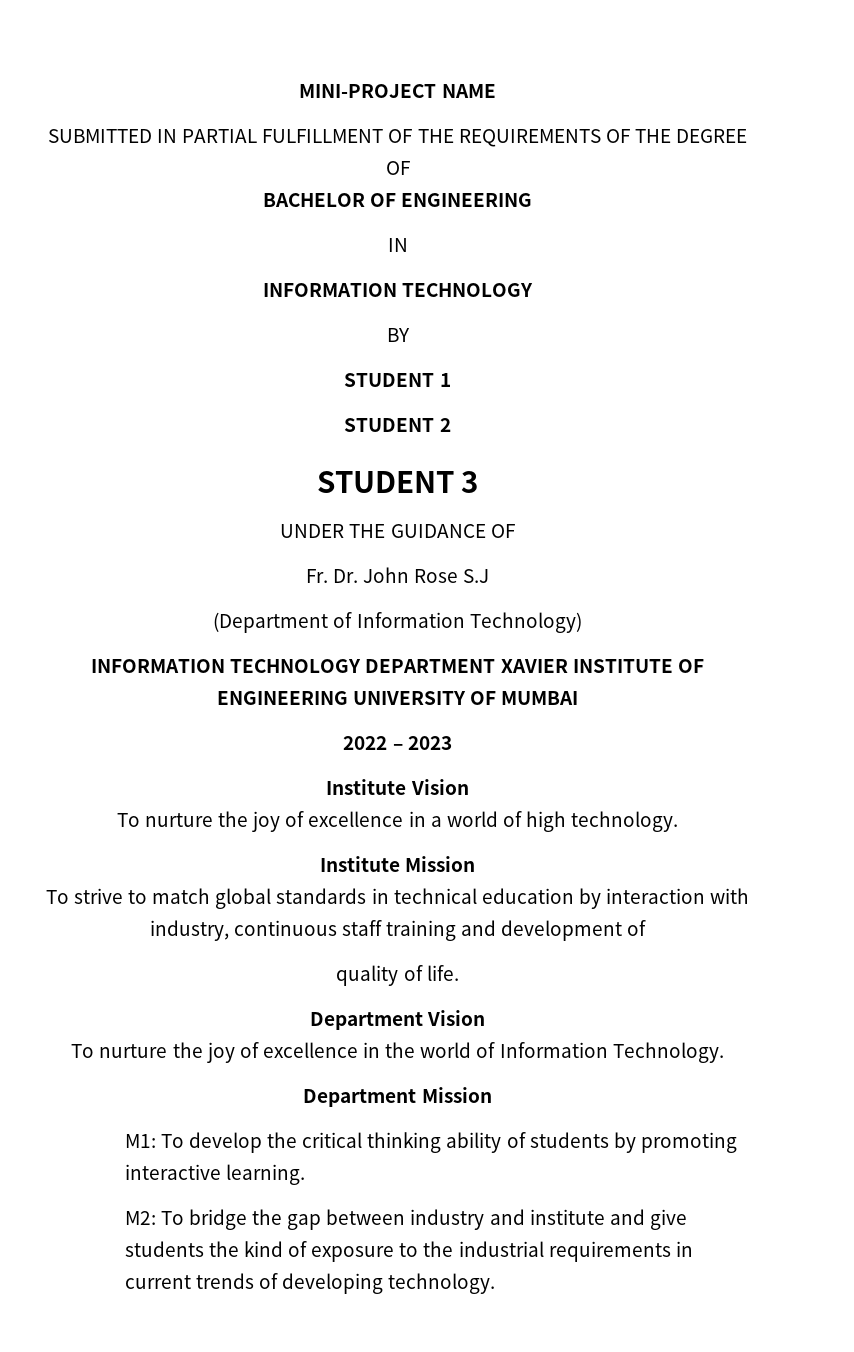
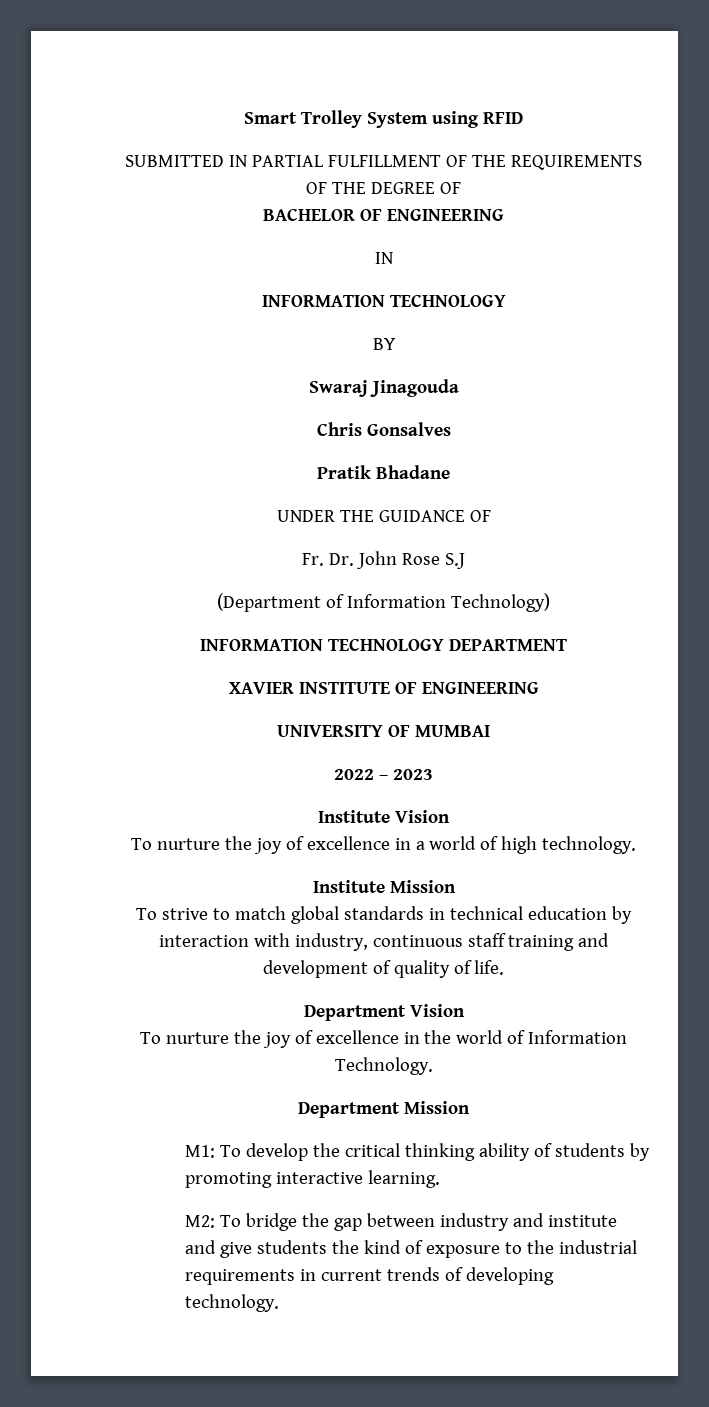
[299,84,496,98] MINI-PROJECT NAME -> [244,110,523,128] Smart Trolley System using RFID
[344,373,451,387] [344,418,451,432] [316,471,479,493] STUDENT 1 // STUDENT 2 // STUDENT 3 -> [308,379,459,397] [316,422,451,436] [317,465,450,479] Swaraj Jinagouda // Chris Gonsalves // Pratik Bhadane
(496, 666) none -> (567, 645) //
(348, 698) none -> (539, 688) //
(647, 928) // -> (391, 967) none

